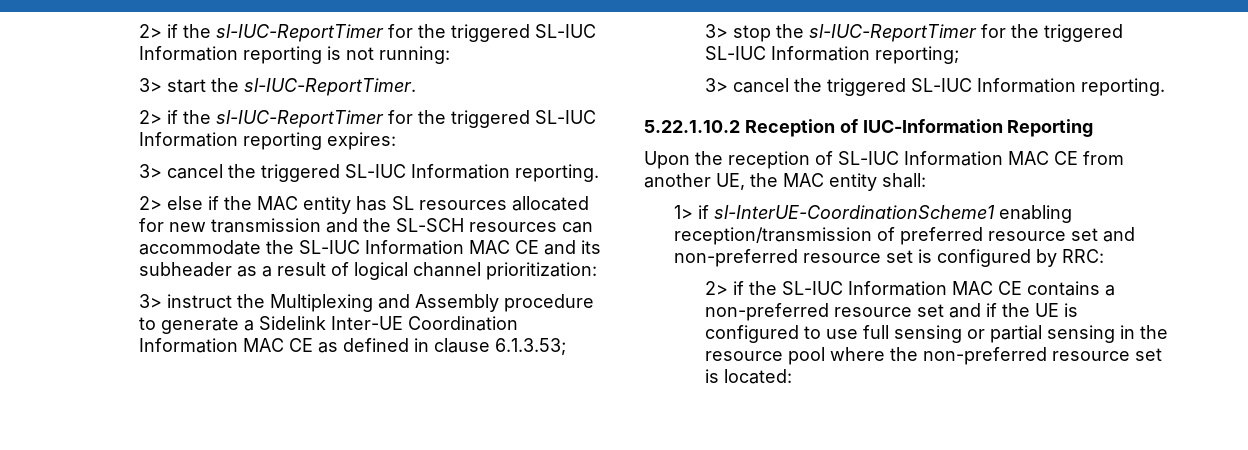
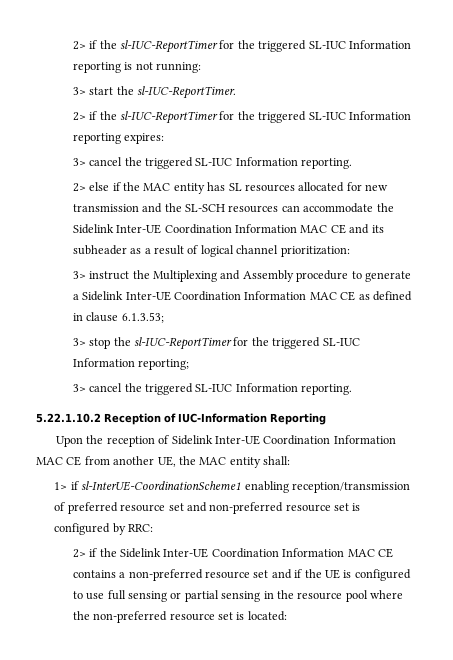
[298,240,360,254] SL-IUC -> [72,224,232,234] Sidelink Inter-UE Coordination
[838,151,899,165] SL-IUC -> [171,435,331,445] Sidelink Inter-UE Coordination
[781,281,843,295] SL-IUC -> [120,548,279,558] Sidelink Inter-UE Coordination

